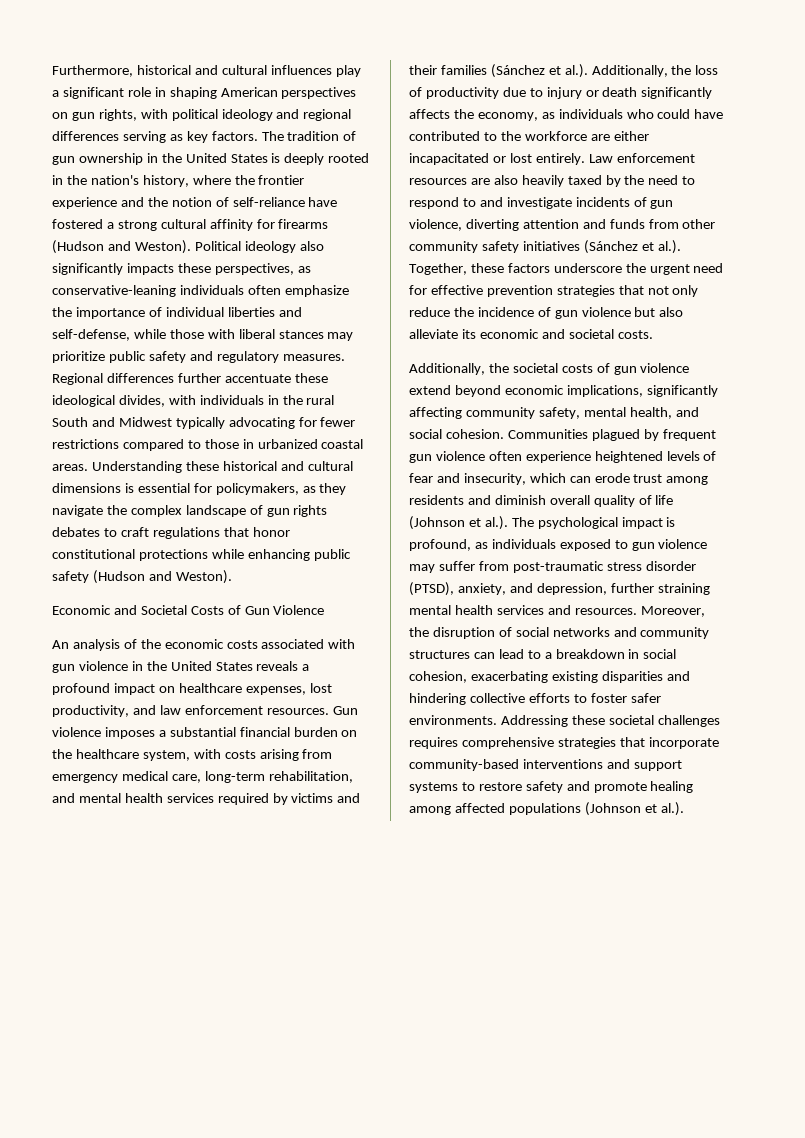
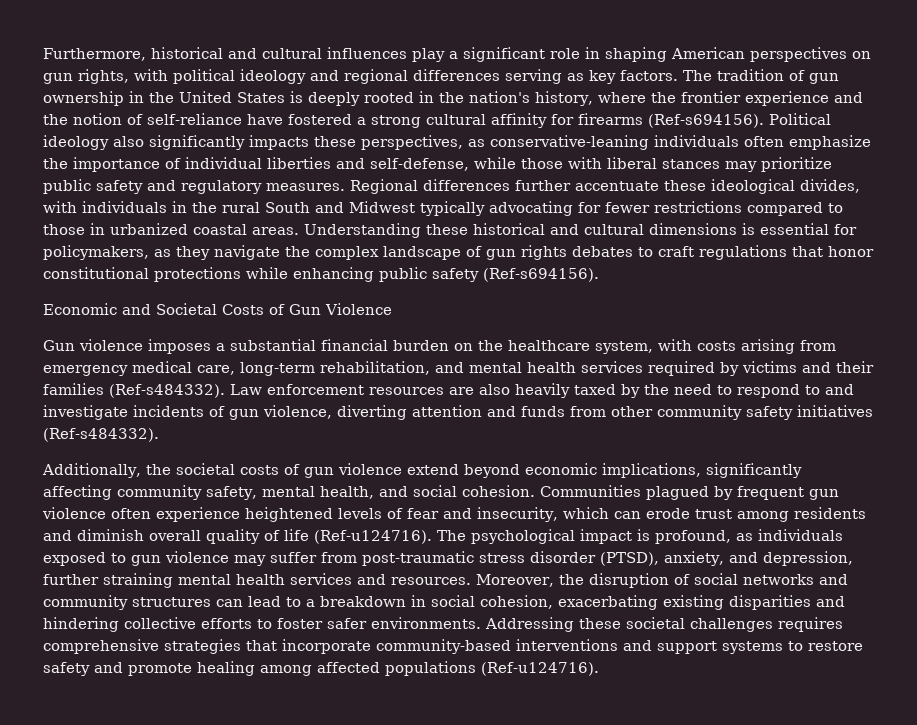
[52,240,191,254] (Hudson and Weston). -> [648,114,764,128] (Ref-s694156).
[92,570,232,584] (Hudson and Weston). -> [483,268,599,282] (Ref-s694156).
[52,639,356,651] [52,661,310,673] [52,683,332,695] [52,705,329,717] An analysis of the economic costs associated with gun violence in the United States reveals a profound impact on healthcare expenses, lost productivity, and law enforcement resources. -> (392, 309) none
[490,64,719,78] [409,87,713,99] [409,109,724,121] [409,131,649,141] [409,153,585,165] (Sánchez et al.). Additionally, the loss of productivity due to injury or death significantly affects the economy, as individuals who could have contributed to the workforce are either incapacitated or lost entirely. -> [109,384,225,398] (Ref-s484332).
[583,240,681,254] [409,263,724,275] [409,285,699,297] [409,307,684,319] [409,329,653,339] (Sánchez et al.). Together, these factors underscore the urgent need for effective prevention strategies that not only reduce the incidence of gun violence but also alleviate its economic and societal costs. -> [43,428,159,442] (Ref-s484332).
[409,516,508,530] (Johnson et al.). -> [314,530,432,544] (Ref-u124716).
[584,802,684,816] (Johnson et al.). -> [481,662,599,676] (Ref-u124716).

